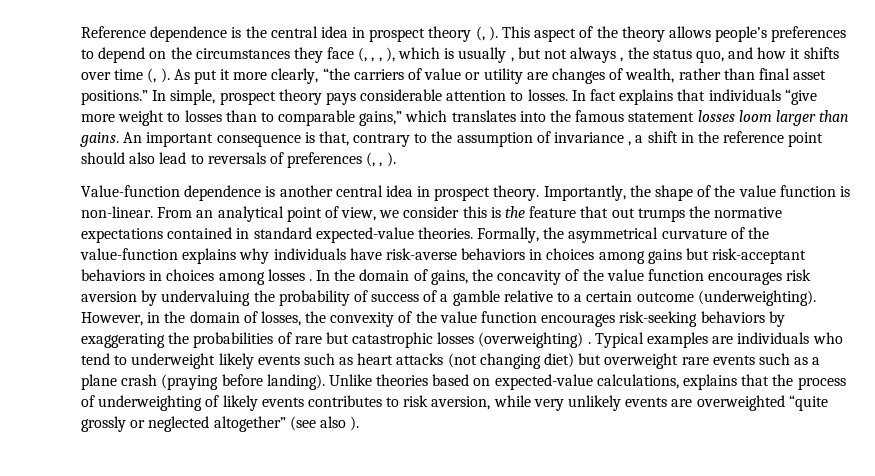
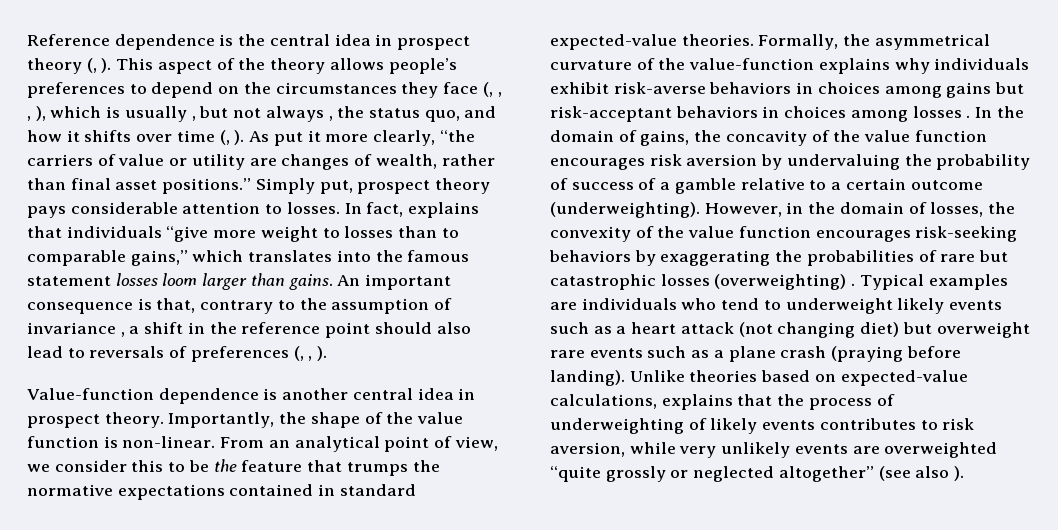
[152,89,216,105] In simple, -> [255,178,353,194] Simply put,
[590,89,617,101] fact -> [366,202,404,217] fact,
[490,207,501,218] is -> [168,460,209,472] to be
[611,208,635,218] out -> (343, 466) none
[349,248,382,260] have -> [550,82,609,94] exhibit
[357,353,444,365] heart attacks -> [616,322,734,334] a heart attack

